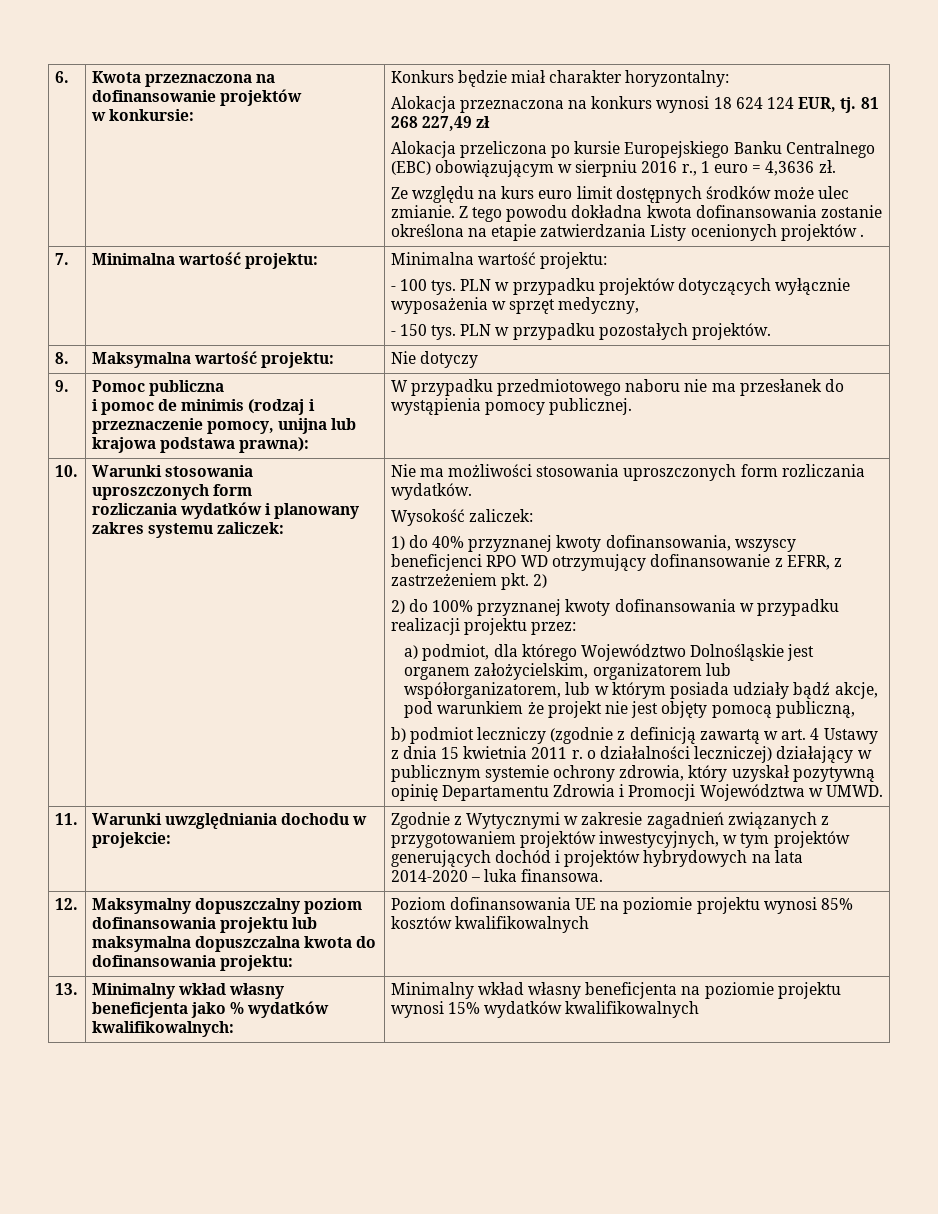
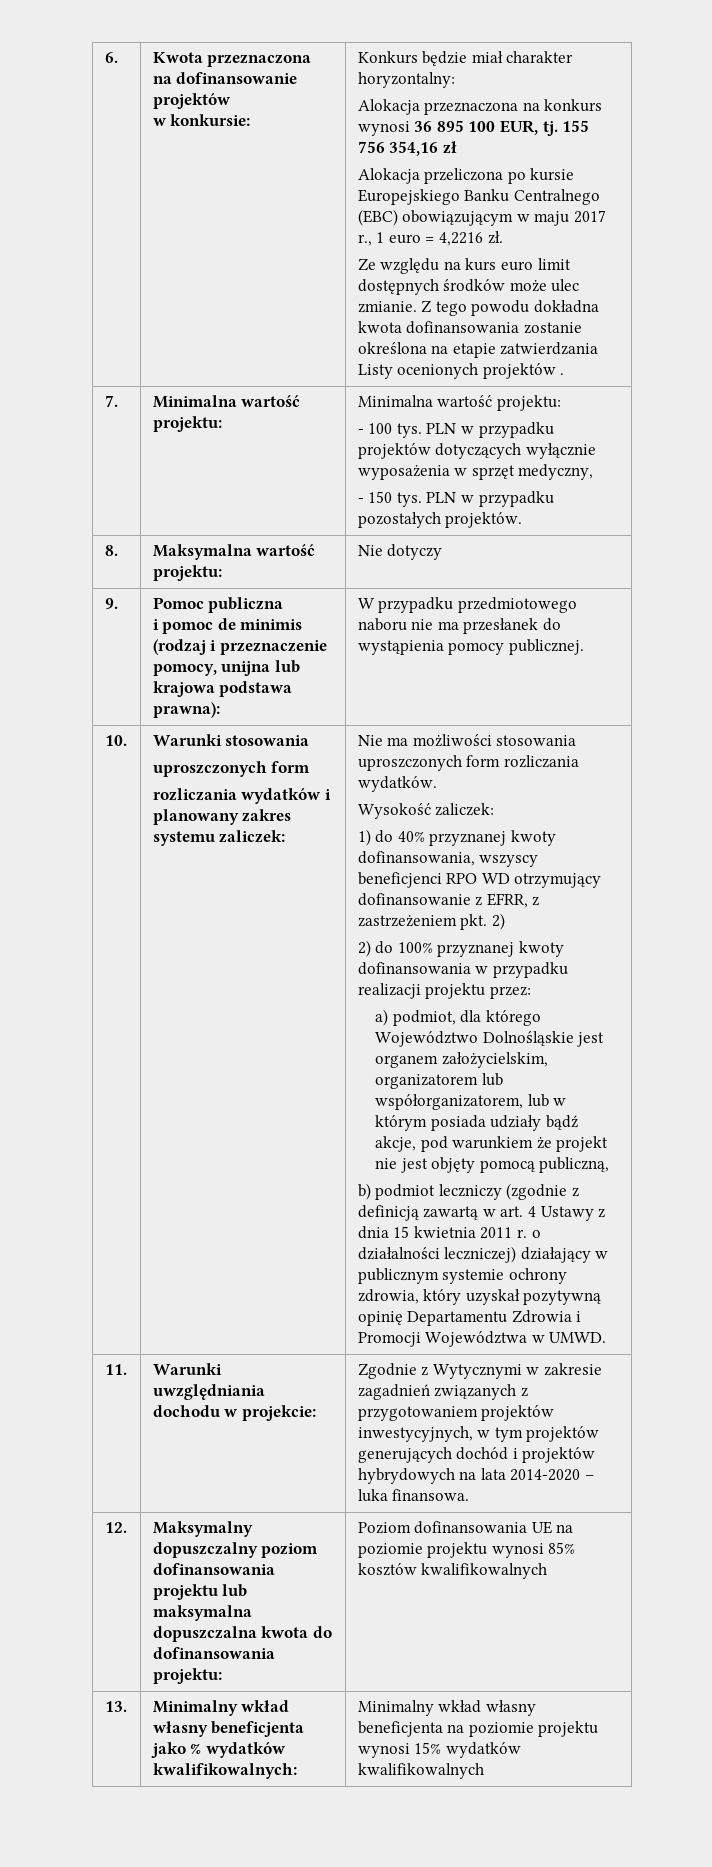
[713,97,879,113] [390,116,472,131] 18 624 124 EUR, tj. 81 268 227,49 -> [414,120,590,136] [357,141,439,156] 36 895 100 EUR, tj. 155 756 354,16
[575,160,678,177] sierpniu 2016 -> [534,210,606,226] maju 2017
[765,161,815,176] 4,3636 -> [438,232,483,246] 4,2216

